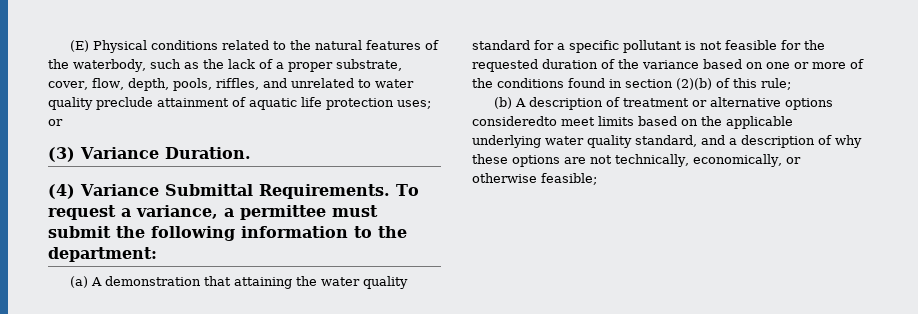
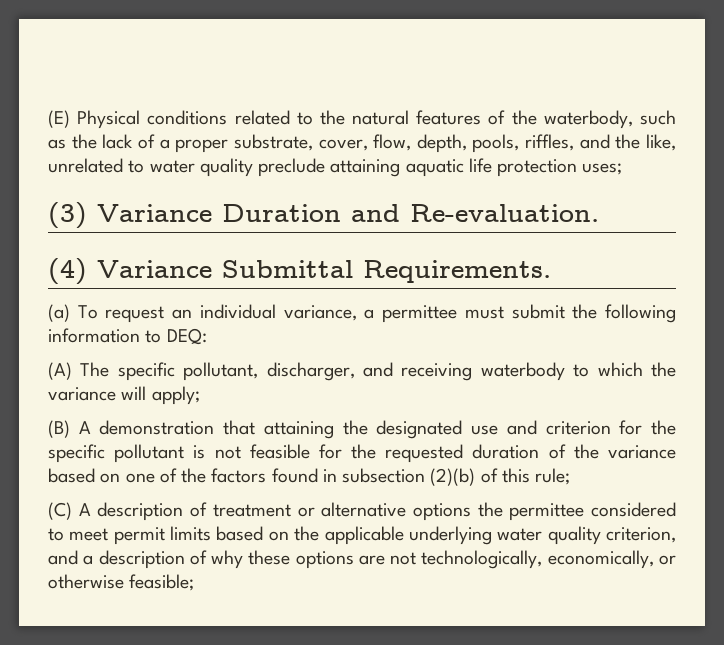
(287, 83) none -> [615,134,676,151] the like,
[157,97,246,107] attainment of -> [330,159,401,177] attaining
[48,119,63,126] or -> (623, 169) none
[164,147,251,159] Duration. -> [222,204,599,222] Duration and Re-evaluation.
(390, 191) none -> [48,304,70,322] // (a)
[121,208,131,217] a -> [172,304,276,319] an individual
[378,226,407,238] [48,247,157,262] [70,276,89,288] the department: // (a) -> [166,328,207,345] [48,362,676,381] [48,386,200,405] [48,420,70,438] DEQ: // (A) The specific pollutant, discharger, and receiving waterbody to which the variance will apply; // (B)
[321,276,409,289] [472,40,565,50] water quality standard for a -> [376,420,677,439] designated use and criterion for the
[794,59,864,69] [472,78,564,88] or more of the conditions -> [159,468,267,483] of the factors
[625,79,673,88] section -> [342,468,426,483] subsection
[494,97,513,109] (b) -> [48,502,72,520] (C)
[472,116,595,126] consideredto meet -> [477,502,676,521] [48,527,165,545] the permittee considered to meet permit
[635,135,697,147] standard, -> [606,527,677,543] criterion,
[615,154,689,167] technically, -> [421,550,543,569] technologically,

